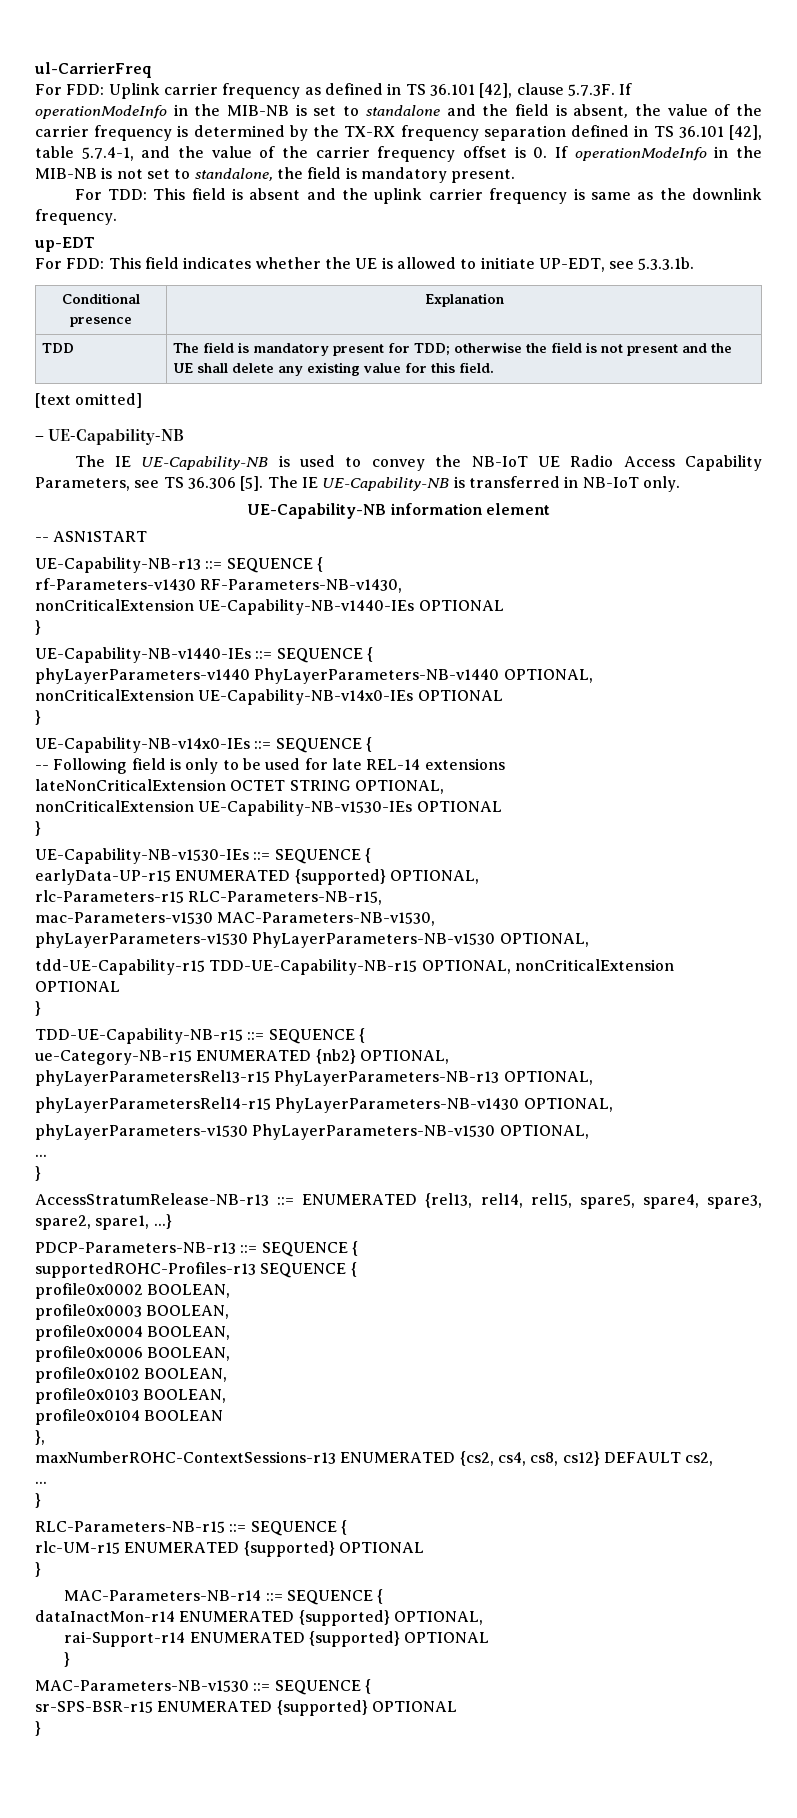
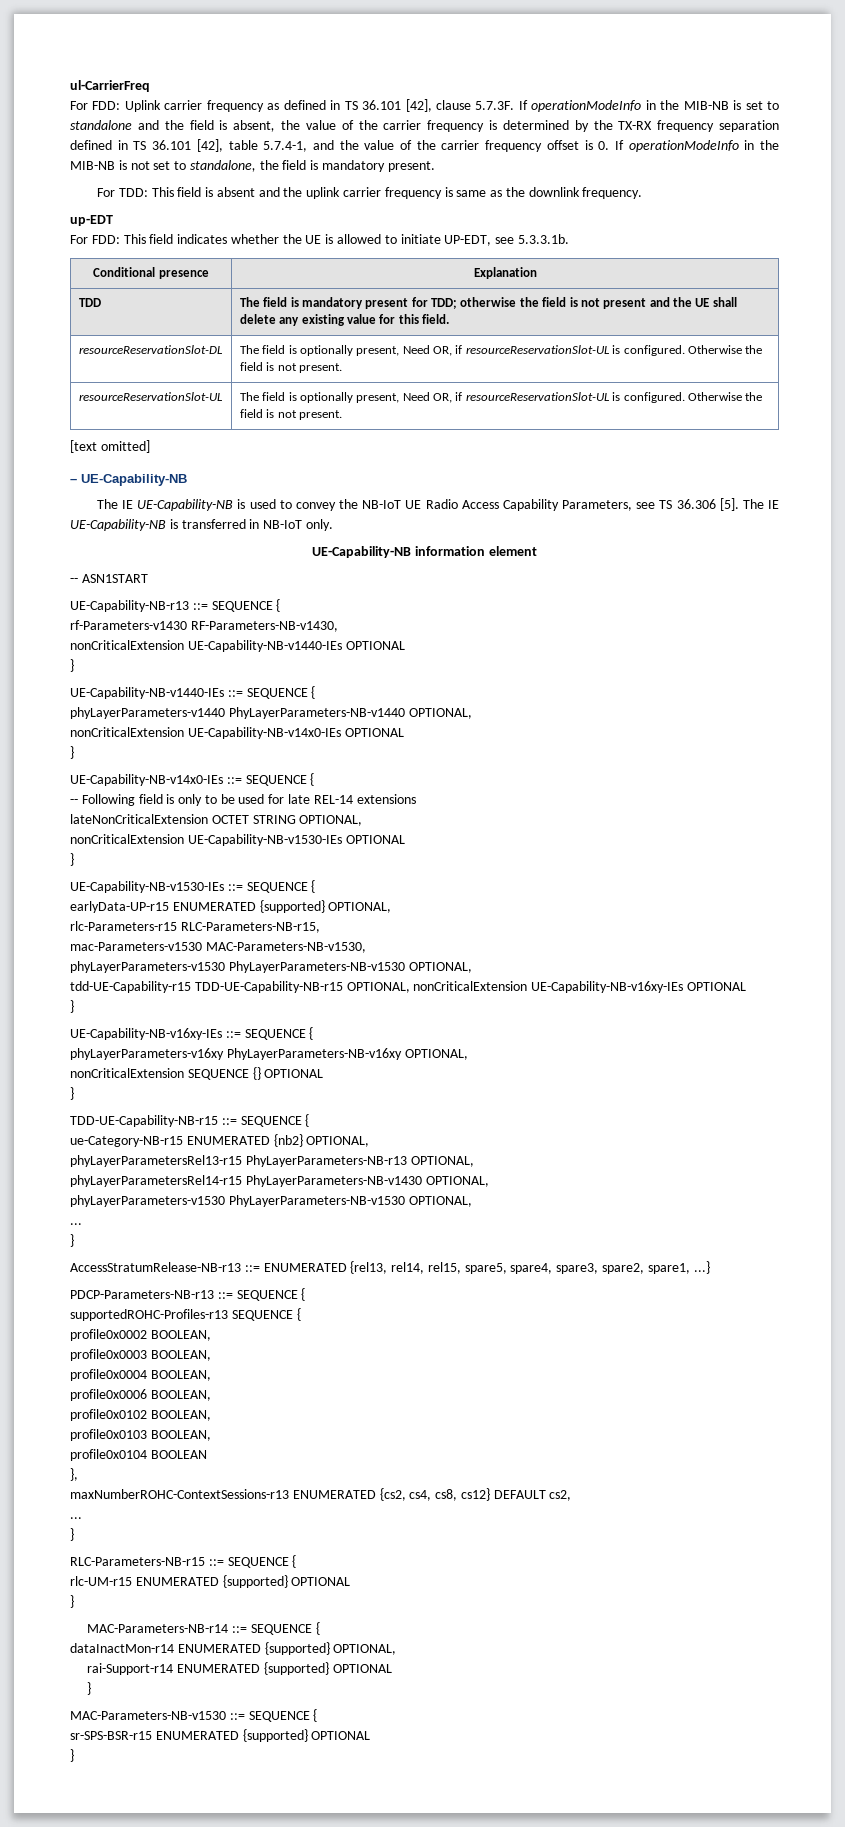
(495, 367) none -> [78,345,223,354] [239,345,763,356] [239,362,342,373] [78,392,223,401] [239,392,763,403] [239,409,342,420] // resourceReservationSlot-DL | The field is optionally present, Need OR, if resourceReservationSlot-UL is configured. Otherwise the field is not present. // resourceReservationSlot-UL | The field is optionally present, Need OR, if resourceReservationSlot-UL is configured. Otherwise the field is not present.
(674, 965) none -> [531,981,746,993] [70,1000,74,1013] [70,1027,314,1040] [70,1048,468,1060] [70,1067,261,1080] UE-Capability-NB-v16xy-IEs OPTIONAL // } // UE-Capability-NB-v16xy-IEs ::= SEQUENCE { // phyLayerParameters-v16xy PhyLayerParameters-NB-v16xy OPTIONAL, // nonCriticalExtension SEQUENCE {}

